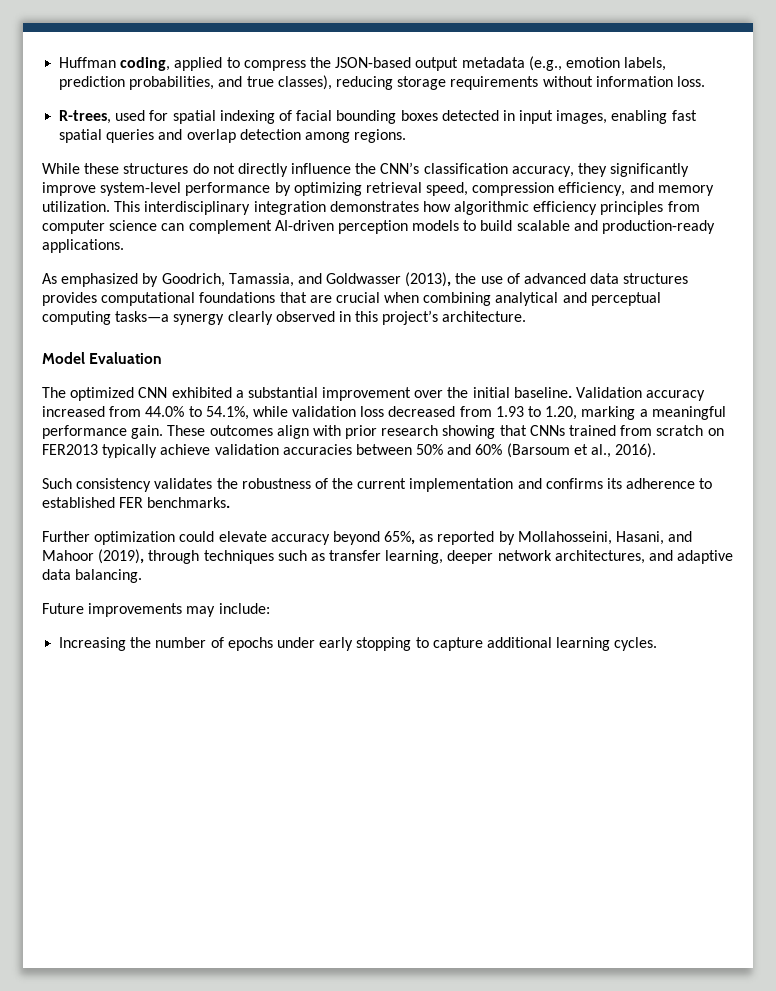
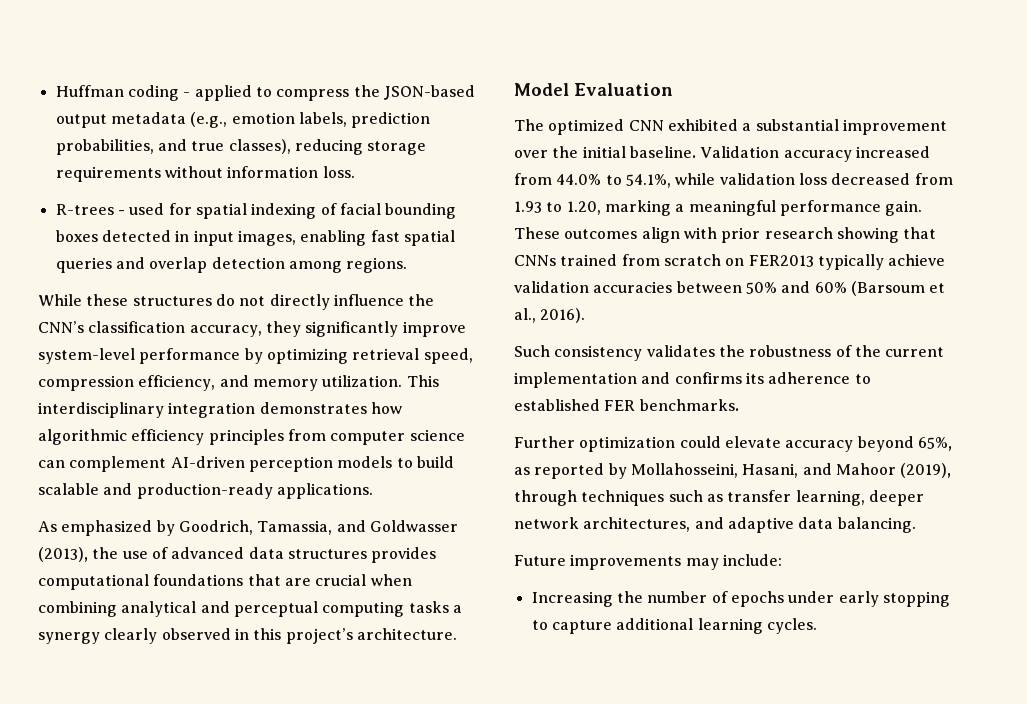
[120,57,171,71] coding, -> [127,85,191,101] coding -
[59,110,112,124] R-trees, -> [55,204,125,215] R-trees -
[115,311,170,322] tasks—a -> [408,601,462,613] tasks a

